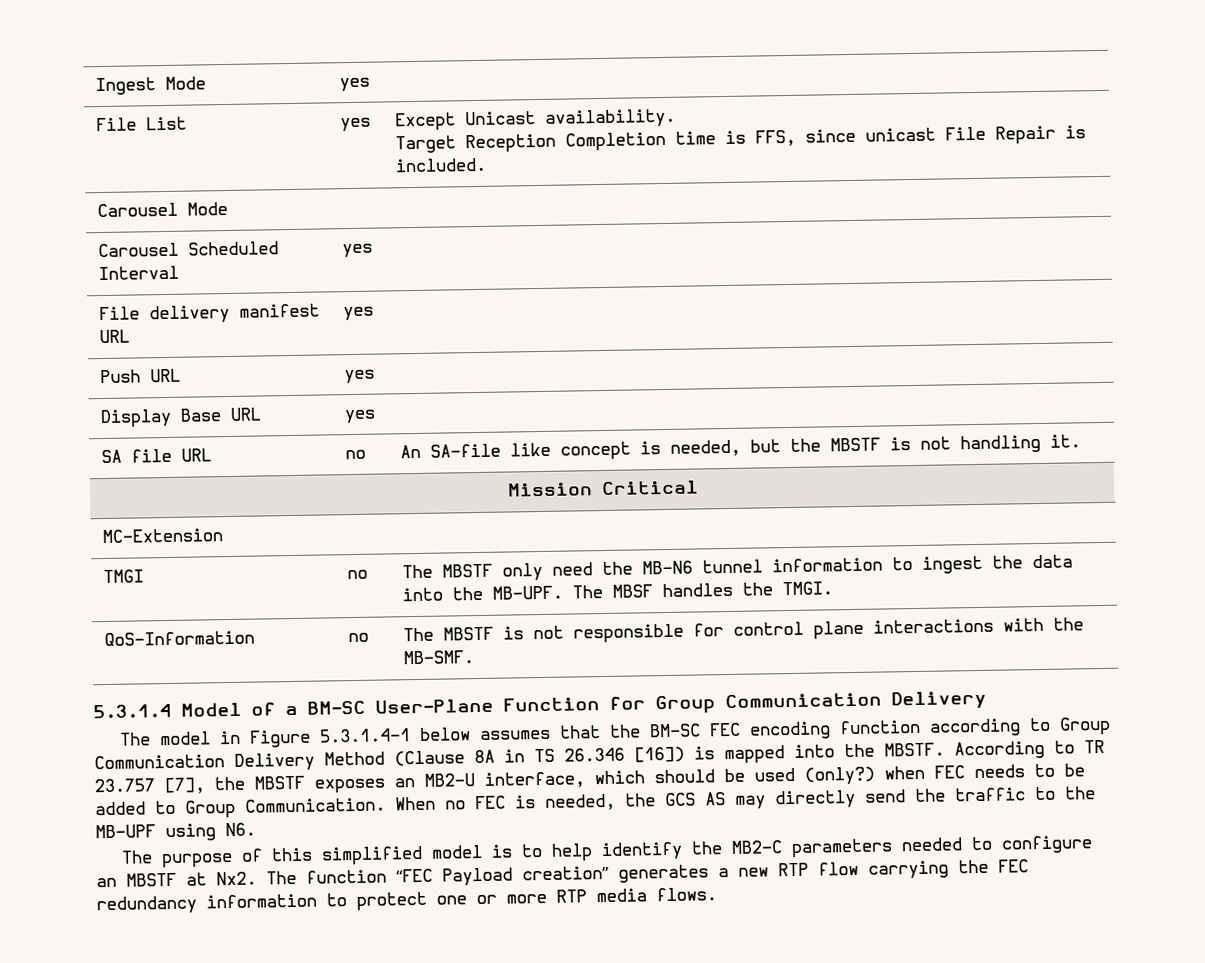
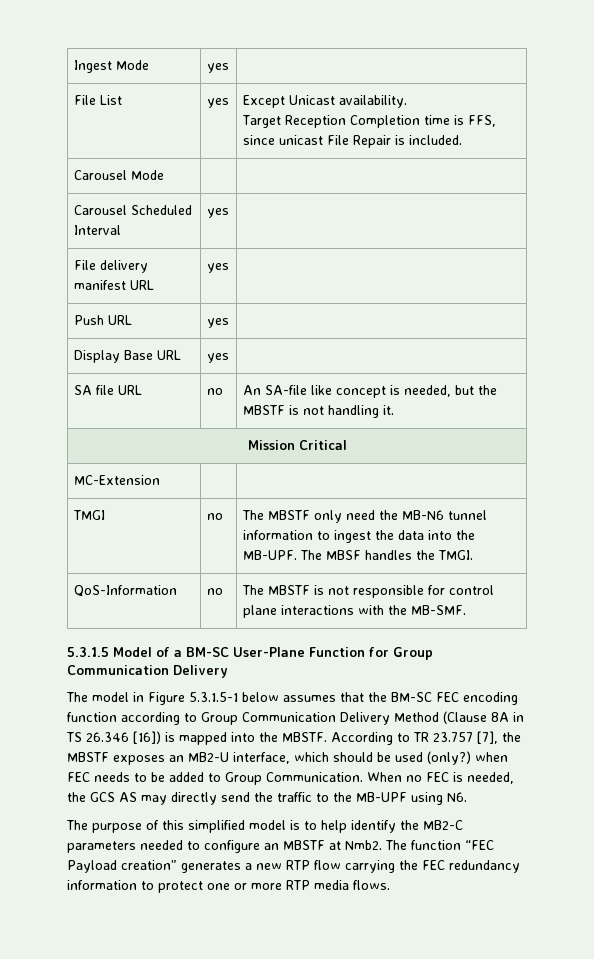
[93,703,172,719] 5.3.1.4 -> [67,647,109,657] 5.3.1.5
[318,728,411,743] 5.3.1.4-1 -> [189,692,238,702] 5.3.1.5-1
[216,871,257,886] Nx2. -> [345,840,382,850] Nmb2.

